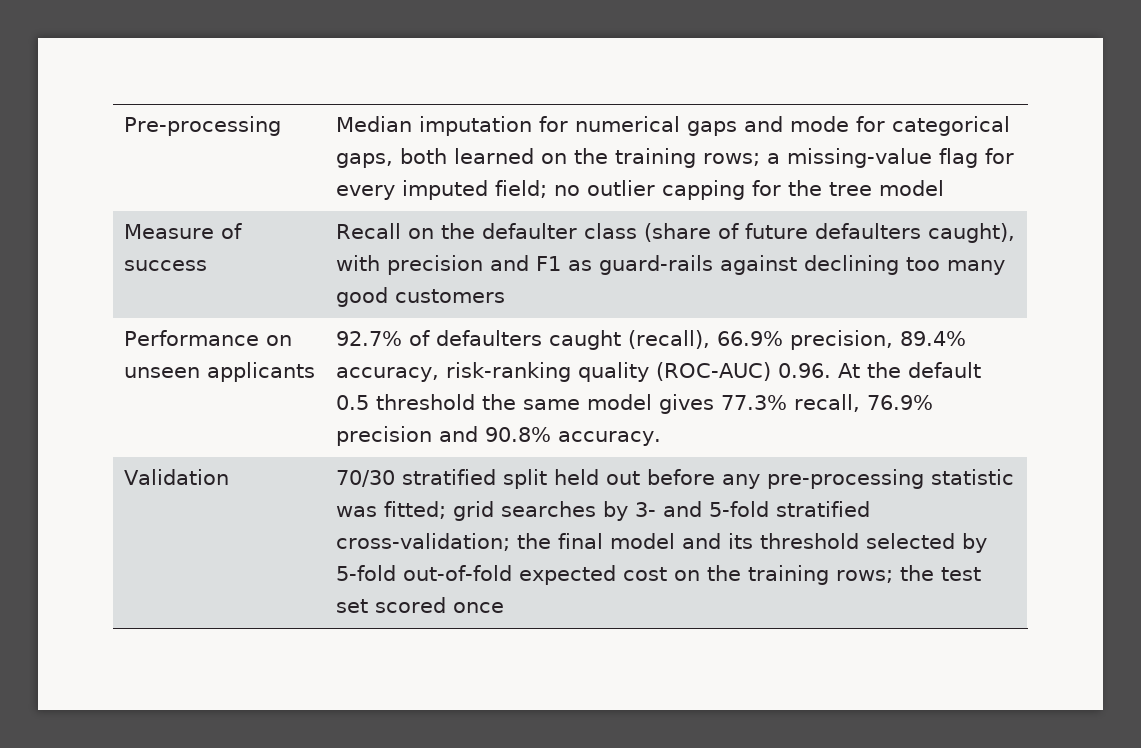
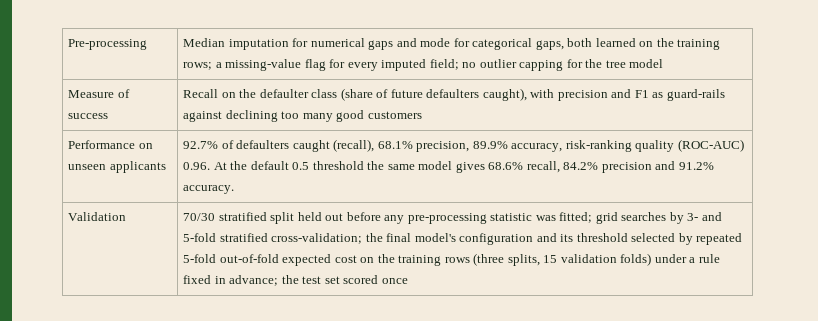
[716,330,966,350] 66.9% precision, 89.4% -> [377,141,508,152] 68.1% precision, 89.9%
[720,394,933,412] [335,426,551,446] 77.3% recall, 76.9% precision and 90.8% -> [488,161,714,173] 68.6% recall, 84.2% precision and 91.2%
[609,533,675,549] model -> [414,233,534,245] model's configuration
(987, 543) none -> [696,233,743,245] repeated
[835,570,893,583] rows; -> [444,253,720,266] [183,275,279,286] rows (three splits, 15 validation folds) under a rule fixed in advance;

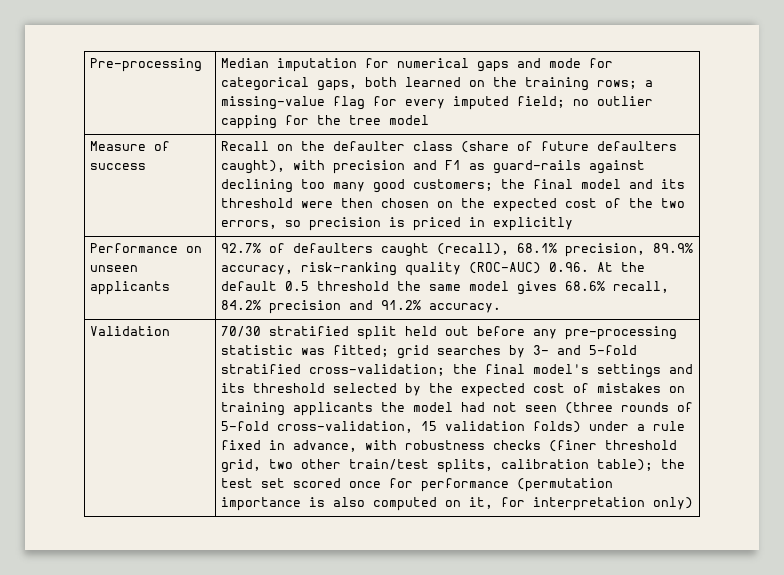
[367,111,422,119] customers -> [413,179,686,191] [221,198,686,212] [221,217,574,231] customers; the final model and its threshold were then chosen on the expected cost of the two errors, so precision is priced in explicitly
[459,233,534,245] configuration -> [597,364,662,378] settings
[696,233,743,245] [183,253,540,266] repeated 5-fold out-of-fold expected cost on the training rows (three splits, -> [429,383,686,397] [221,402,694,416] [221,421,414,433] the expected cost of mistakes on training applicants the model had not seen (three rounds of 5-fold cross-validation,
[229,275,279,286] advance; -> [293,440,678,452] [221,459,654,473] advance, with robustness checks (finer threshold grid, two other train/test splits, calibration table);
(408, 281) none -> [389,478,614,492] [221,497,694,511] for performance (permutation importance is also computed on it, for interpretation only)

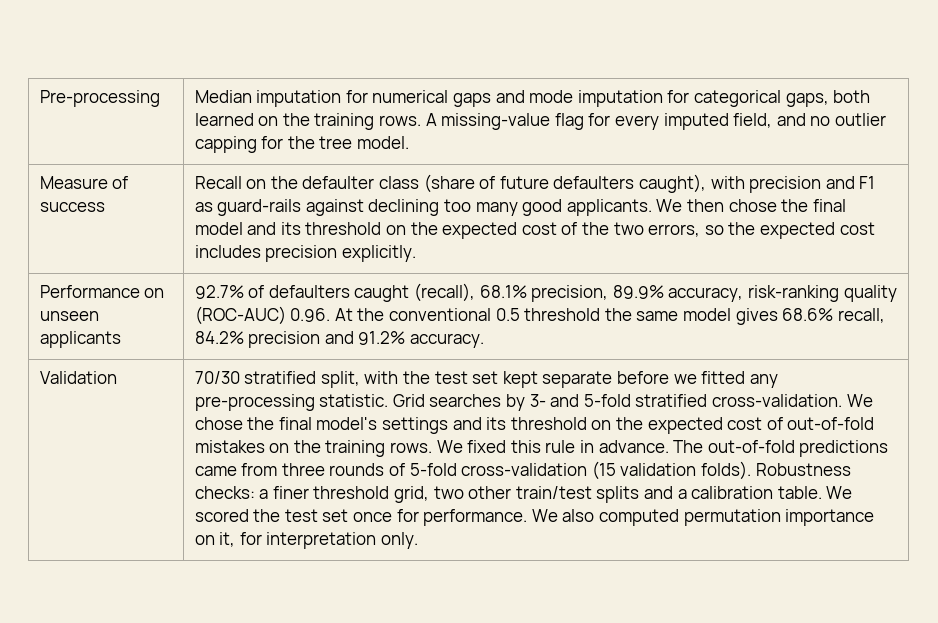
(582, 63) none -> [577,90,663,107] imputation
[597,80,654,89] rows; a -> [379,113,437,126] rows. A
[517,96,566,108] field; -> [733,113,806,128] field, and
[389,115,430,125] model -> [357,136,410,149] model.
[413,179,494,191] customers; -> [566,199,777,216] applicants. We then chose
[301,198,430,208] were then chosen -> (382, 228) none
[309,217,574,231] precision is priced in explicitly -> [728,222,875,239] [194,245,416,262] the expected cost includes precision explicitly.
[221,281,278,291] default -> [389,308,492,321] conventional
[357,326,678,340] [221,345,430,359] split held out before any pre-processing statistic was fitted; grid -> [320,371,778,388] [194,394,425,411] split, with the test set kept separate before we fitted any pre-processing statistic. Grid
[309,364,446,376] cross-validation; -> [711,394,873,407] [194,417,243,430] cross-validation. We chose
[333,383,590,397] selected by the expected cost of -> [591,417,875,434] on the expected cost of out-of-fold
[221,402,694,416] [221,421,686,433] [221,440,598,452] training applicants the model had not seen (three rounds of 5-fold cross-validation, 15 validation folds) under a rule fixed in advance, with robustness checks (finer -> [293,440,889,457] [194,461,851,480] [194,486,309,499] the training rows. We fixed this rule in advance. The out-of-fold predictions came from three rounds of 5-fold cross-validation (15 validation folds). Robustness checks: a finer
[437,459,686,473] [221,478,342,488] splits, calibration table); the test set scored -> [596,486,853,503] [194,509,349,522] splits and a calibration table. We scored the test set
[421,478,614,492] [221,497,438,511] performance (permutation importance is also computed -> [423,509,875,526] performance. We also computed permutation importance
[653,497,694,510] only) -> [381,532,419,549] only.

